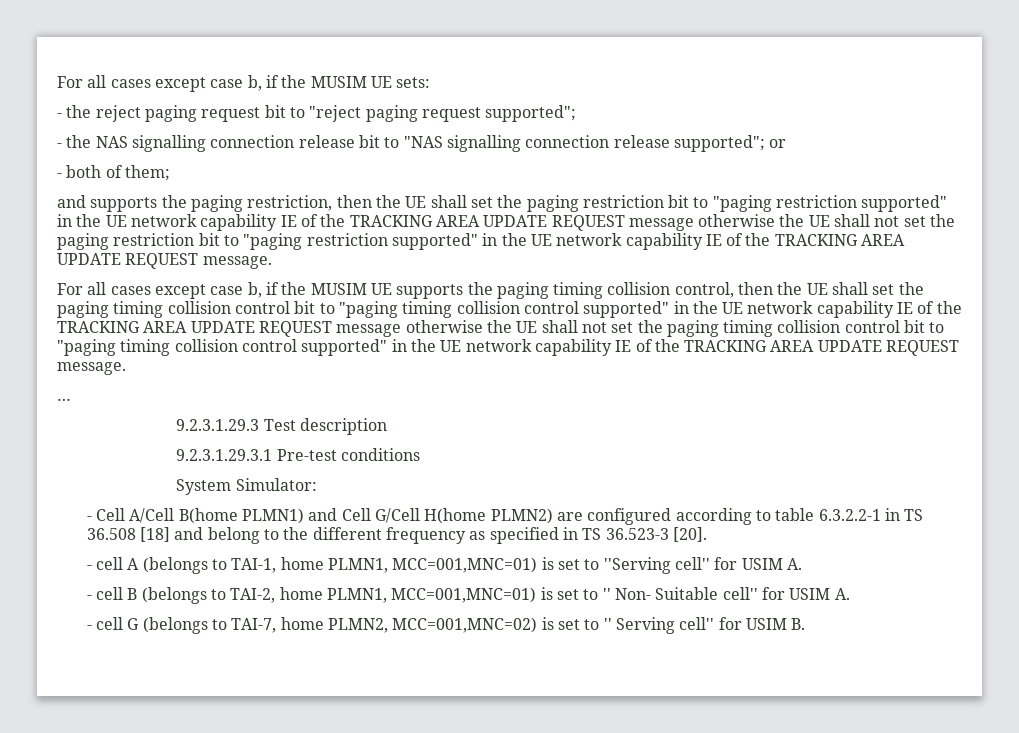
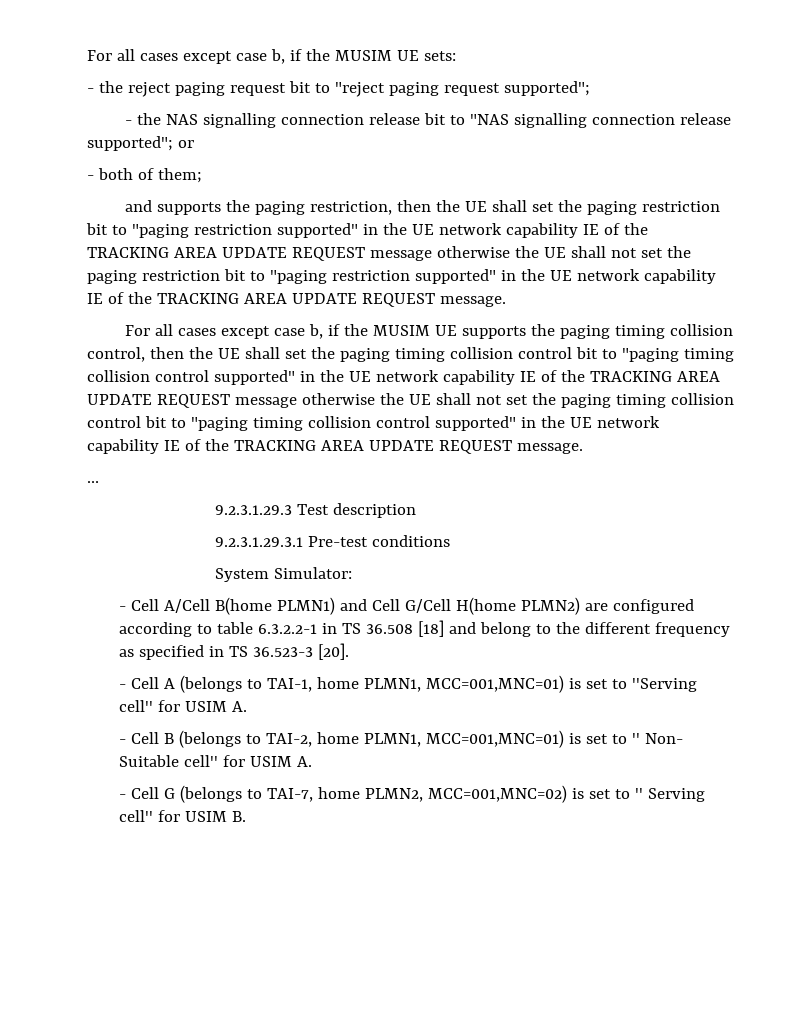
[96,557,124,570] cell -> [131,677,160,689] Cell
[96,587,124,600] cell -> [131,732,160,744] Cell
[96,617,124,630] cell -> [131,787,160,799] Cell

